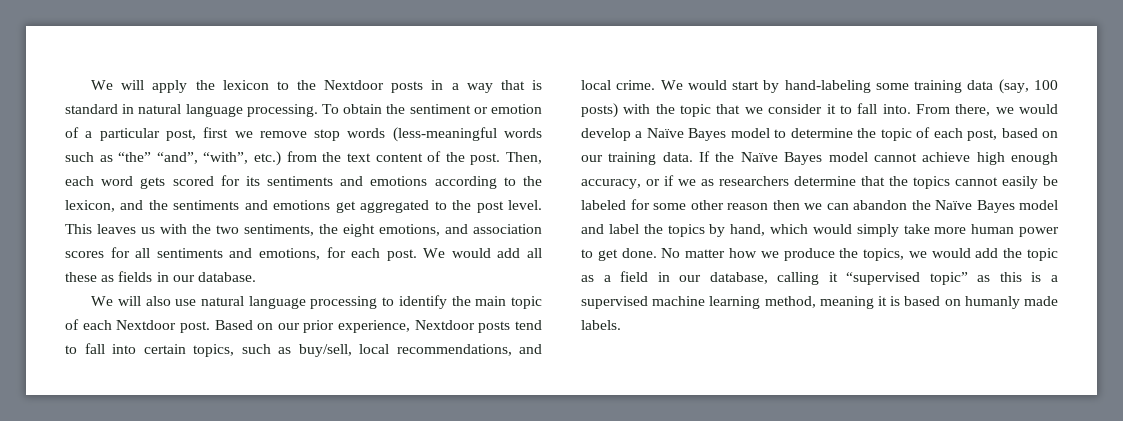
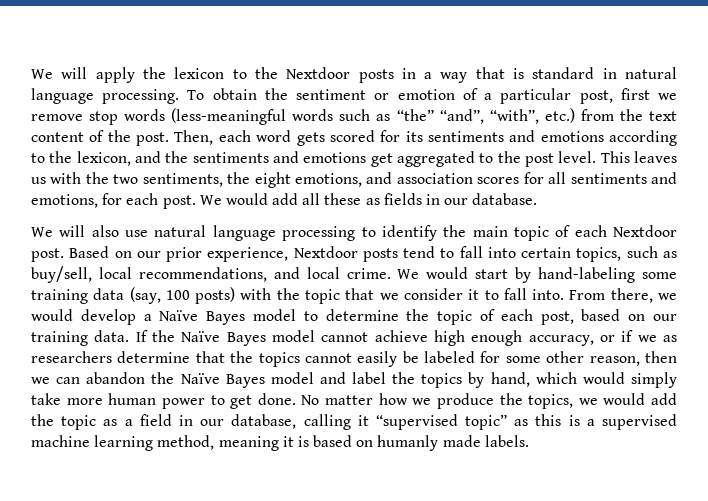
[727,203,768,210] reason -> [589,356,640,366] reason,

